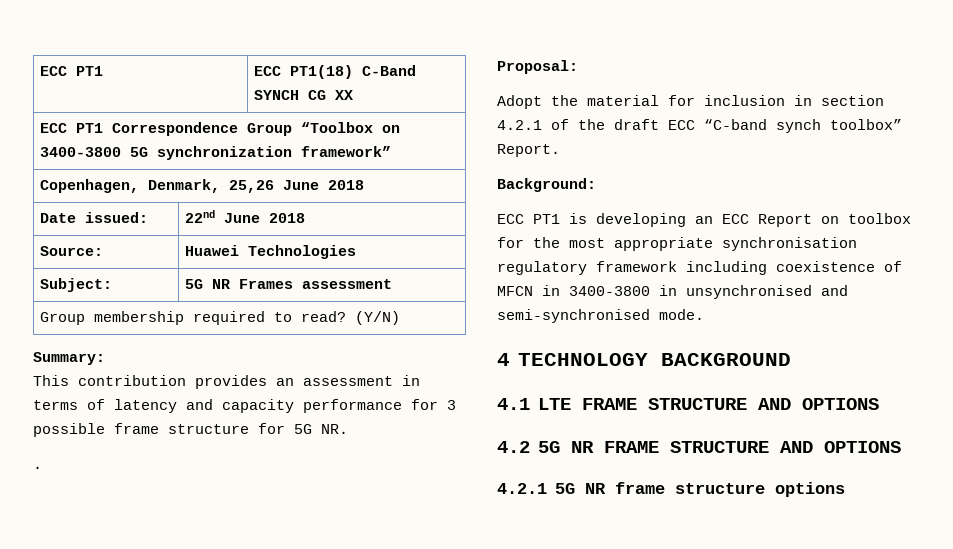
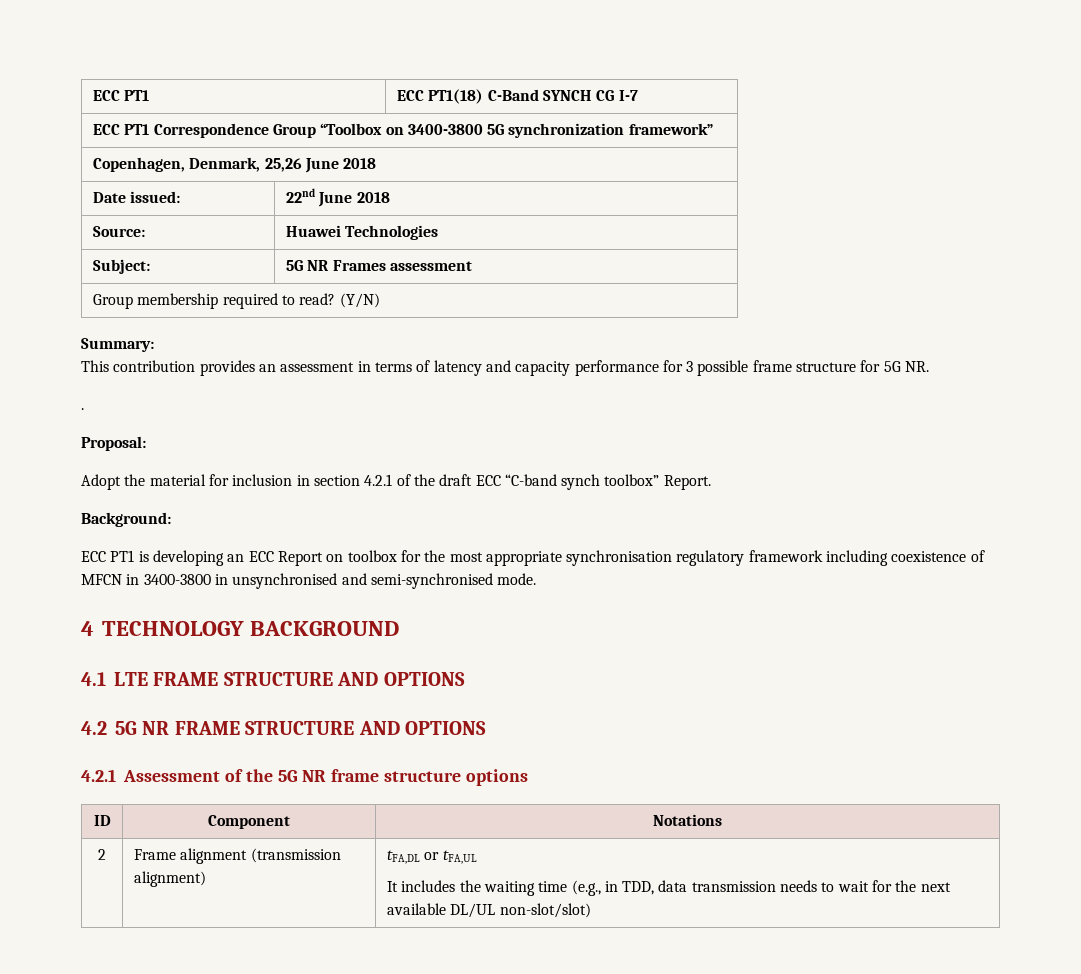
[335,90,354,100] XX -> [618,90,638,101] I-7
(547, 488) none -> [123,769,273,782] Assessment of the
(845, 489) none -> [93,815,111,826] [208,815,290,829] [653,814,723,826] [98,849,106,860] [133,848,341,864] [133,871,206,887] [386,850,477,864] [386,880,951,896] [386,903,591,918] // ID | Component | Notations // 2 | Frame alignment (transmission alignment) | tFA,DL or tFA,UL // It includes the waiting time (e.g., in TDD, data transmission needs to wait for the next available DL/UL non-slot/slot)

